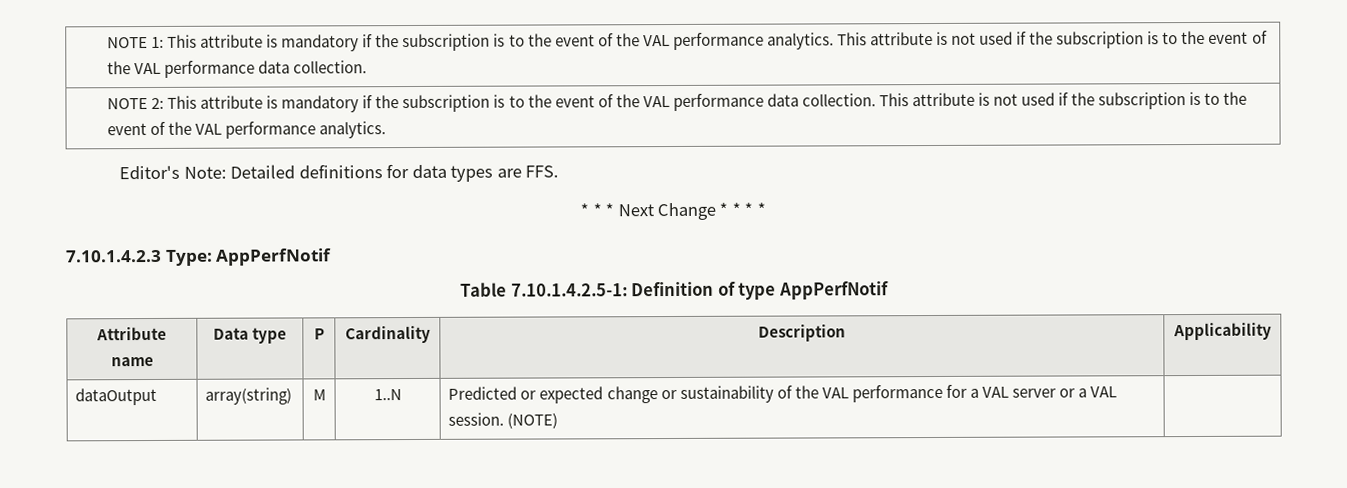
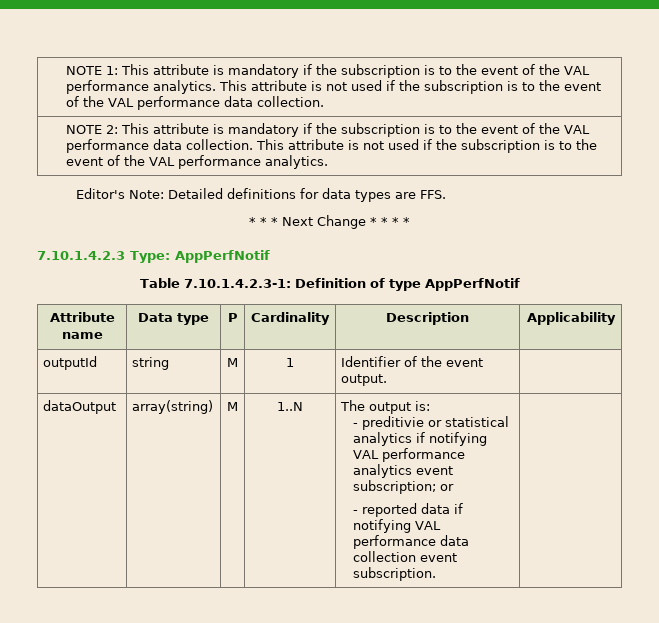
[510,283,628,297] 7.10.1.4.2.5-1: -> [183,279,291,288] 7.10.1.4.2.3-1:
[75,387,158,406] [205,387,293,405] [312,389,326,401] [373,389,402,401] [448,384,1118,404] [448,412,559,429] dataOutput | array(string) | M | 1..N | Predicted or expected change or sustainability of the VAL performance for a VAL server or a VAL session. (NOTE) -> [43,356,98,370] [132,357,170,370] [227,358,238,367] [286,358,294,367] [341,356,484,367] [341,374,388,386] [43,400,117,414] [132,400,214,414] [227,402,238,411] [277,402,303,411] [340,400,431,414] [352,416,509,430] [352,432,487,446] [352,448,465,462] [352,464,453,478] [352,480,454,494] [352,503,463,517] [352,519,441,533] [352,535,469,549] [352,551,457,562] [352,567,436,581] outputId | string | M | 1 | Identifier of the event output. | // dataOutput | array(string) | M | 1..N | The output is: // - preditivie or statistical analytics if notifying VAL performance analytics event subscription; or // - reported data if notifying VAL performance data collection event subscription.

